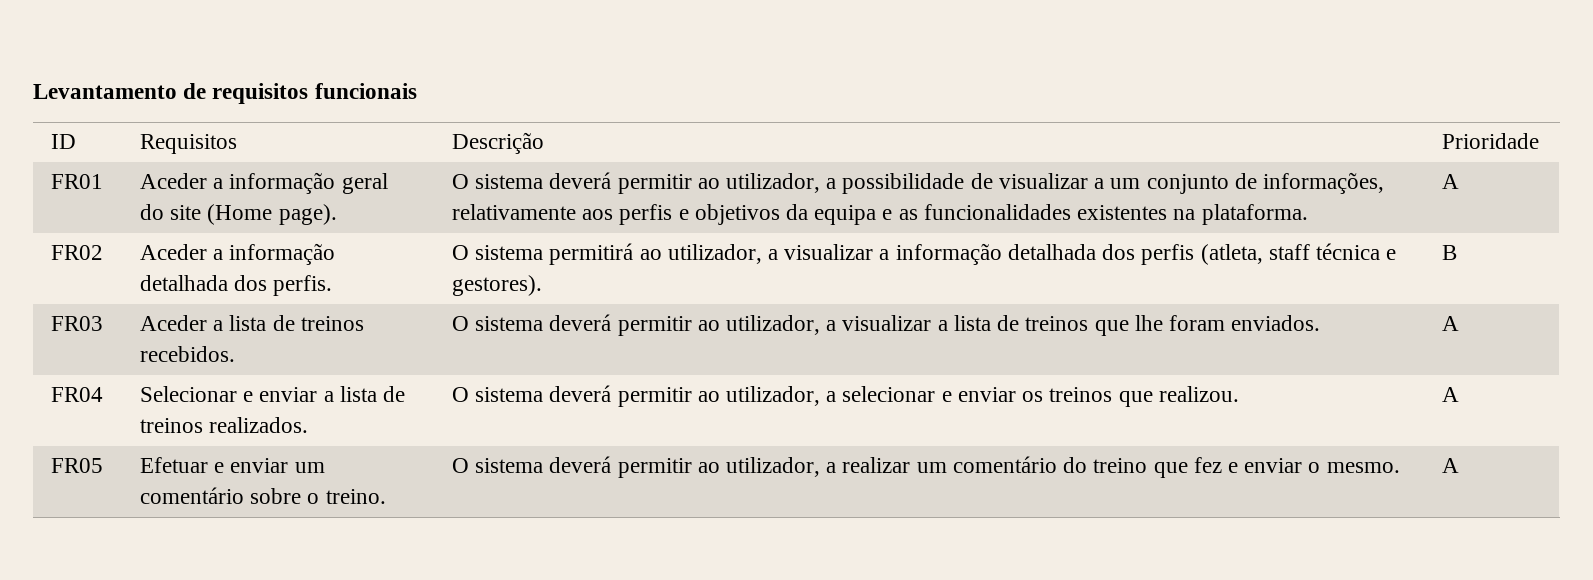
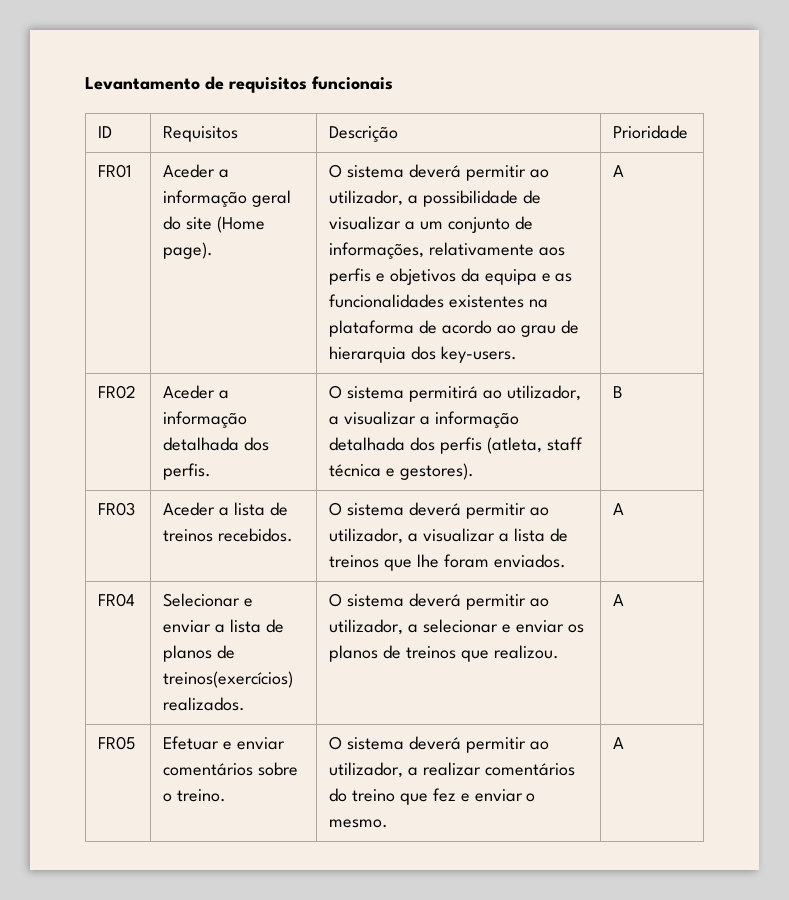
[1201,204,1308,225] plataforma. -> [329,320,579,337] [329,346,517,363] plataforma de acordo ao grau de hierarquia dos key-users.
[140,418,204,433] treinos -> [163,645,236,662] [163,671,294,688] planos de treinos(exercícios)
(1044, 396) none -> [329,645,402,662] planos de
[294,462,325,473] [140,487,245,504] um comentário -> [163,763,254,776] comentários
[916,456,1057,473] um comentário -> [484,763,575,776] comentários

